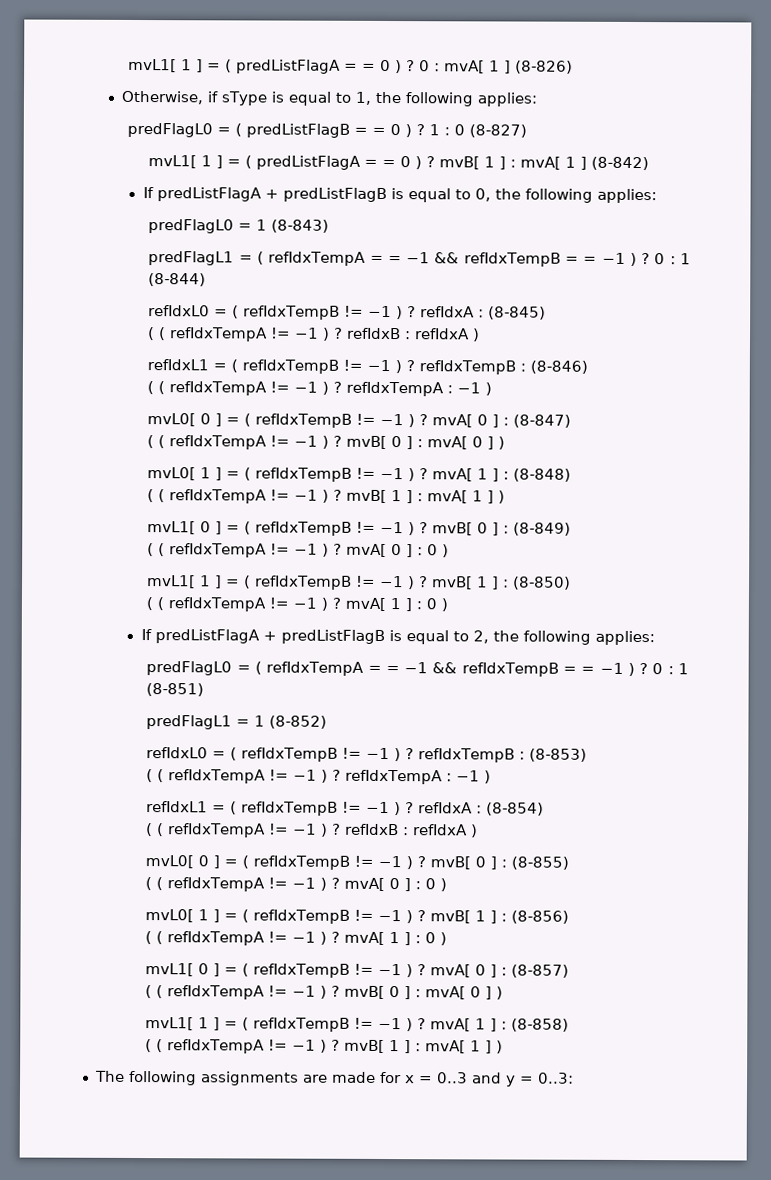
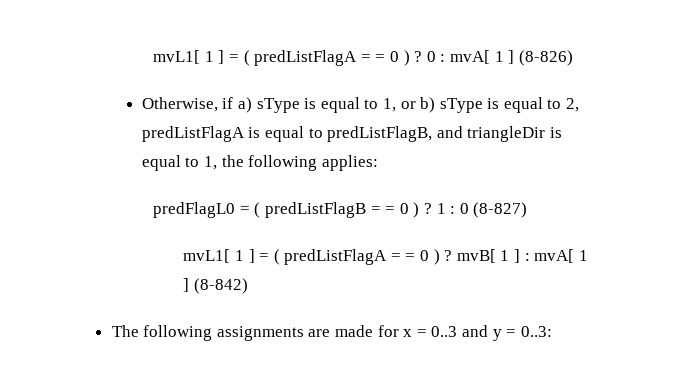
(219, 97) none -> [238,97,253,113] a)
(371, 98) none -> [400,97,580,113] [141,126,562,142] [141,155,218,171] or b) sType is equal to 2, predListFlagA is equal to predListFlagB, and triangleDir is equal to 1,
[142,187,657,204] [148,219,330,234] [148,251,692,267] [148,273,207,287] [148,305,547,320] [148,327,481,342] [147,359,589,375] [147,381,493,397] [147,413,572,428] [147,435,506,450] [147,467,572,482] [147,489,506,504] [147,521,572,536] [147,543,450,558] [147,575,572,590] [146,597,449,612] [140,629,655,646] [146,661,690,677] [146,683,205,697] [146,715,328,730] [146,747,588,763] [146,769,492,785] [146,801,545,816] [146,823,479,838] [145,855,570,870] [145,877,448,892] [145,909,570,924] [145,931,448,946] [145,963,570,978] [145,985,504,1000] [145,1017,570,1032] [145,1039,504,1054] // If predListFlagA + predListFlagB is equal to 0, the following applies: // predFlagL0 = 1 (8-843) // predFlagL1 = ( refIdxTempA = = −1 && refIdxTempB = = −1 ) ? 0 : 1 (8-844) // refIdxL0 = ( refIdxTempB != −1 ) ? refIdxA : (8-845) // ( ( refIdxTempA != −1 ) ? refIdxB : refIdxA ) // refIdxL1 = ( refIdxTempB != −1 ) ? refIdxTempB : (8-846) // ( ( refIdxTempA != −1 ) ? refIdxTempA : −1 ) // mvL0[ 0 ] = ( refIdxTempB != −1 ) ? mvA[ 0 ] : (8-847) // ( ( refIdxTempA != −1 ) ? mvB[ 0 ] : mvA[ 0 ] ) // mvL0[ 1 ] = ( refIdxTempB != −1 ) ? mvA[ 1 ] : (8-848) // ( ( refIdxTempA != −1 ) ? mvB[ 1 ] : mvA[ 1 ] ) // mvL1[ 0 ] = ( refIdxTempB != −1 ) ? mvB[ 0 ] : (8-849) // ( ( refIdxTempA != −1 ) ? mvA[ 0 ] : 0 ) // mvL1[ 1 ] = ( refIdxTempB != −1 ) ? mvB[ 1 ] : (8-850) // ( ( refIdxTempA != −1 ) ? mvA[ 1 ] : 0 ) // If predListFlagA + predListFlagB is equal to 2, the following applies: // predFlagL0 = ( refIdxTempA = = −1 && refIdxTempB = = −1 ) ? 0 : 1 (8-851) // predFlagL1 = 1 (8-852) // refIdxL0 = ( refIdxTempB != −1 ) ? refIdxTempB : (8-853) // ( ( refIdxTempA != −1 ) ? refIdxTempA : −1 ) // refIdxL1 = ( refIdxTempB != −1 ) ? refIdxA : (8-854) // ( ( refIdxTempA != −1 ) ? refIdxB : refIdxA ) // mvL0[ 0 ] = ( refIdxTempB != −1 ) ? mvB[ 0 ] : (8-855) // ( ( refIdxTempA != −1 ) ? mvA[ 0 ] : 0 ) // mvL0[ 1 ] = ( refIdxTempB != −1 ) ? mvB[ 1 ] : (8-856) // ( ( refIdxTempA != −1 ) ? mvA[ 1 ] : 0 ) // mvL1[ 0 ] = ( refIdxTempB != −1 ) ? mvA[ 0 ] : (8-857) // ( ( refIdxTempA != −1 ) ? mvB[ 0 ] : mvA[ 0 ] ) // mvL1[ 1 ] = ( refIdxTempB != −1 ) ? mvA[ 1 ] : (8-858) // ( ( refIdxTempA != −1 ) ? mvB[ 1 ] : mvA[ 1 ] ) -> (248, 286) none

